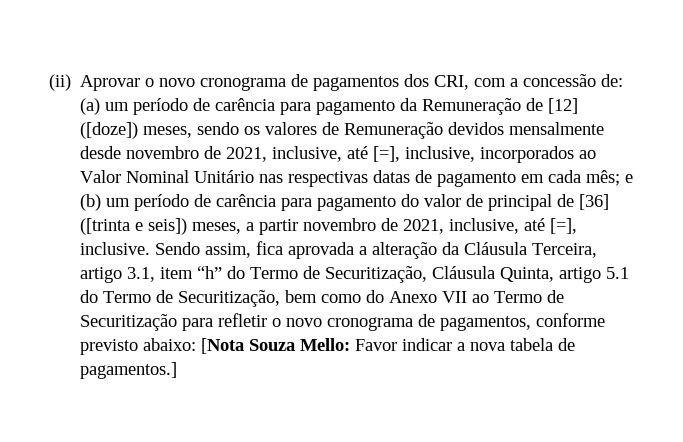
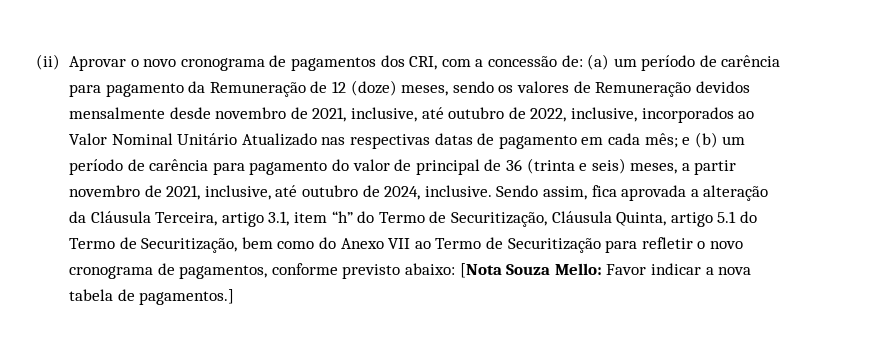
[548,98,579,114] [80,122,139,139] [12] ([doze]) -> [331,80,397,96] 12 (doze)
[373,146,401,162] [=], -> [448,107,567,122] outubro de 2022,
(255, 176) none -> [241,133,317,146] Atualizado
[579,194,610,210] [80,218,188,235] [36] ([trinta e seis]) -> [505,158,626,174] 36 (trinta e seis)
[550,218,578,234] [=], -> [301,185,421,200] outubro de 2024,

